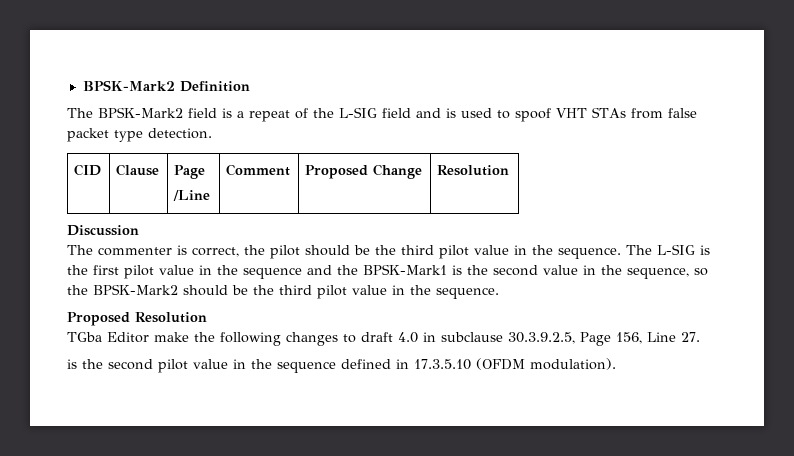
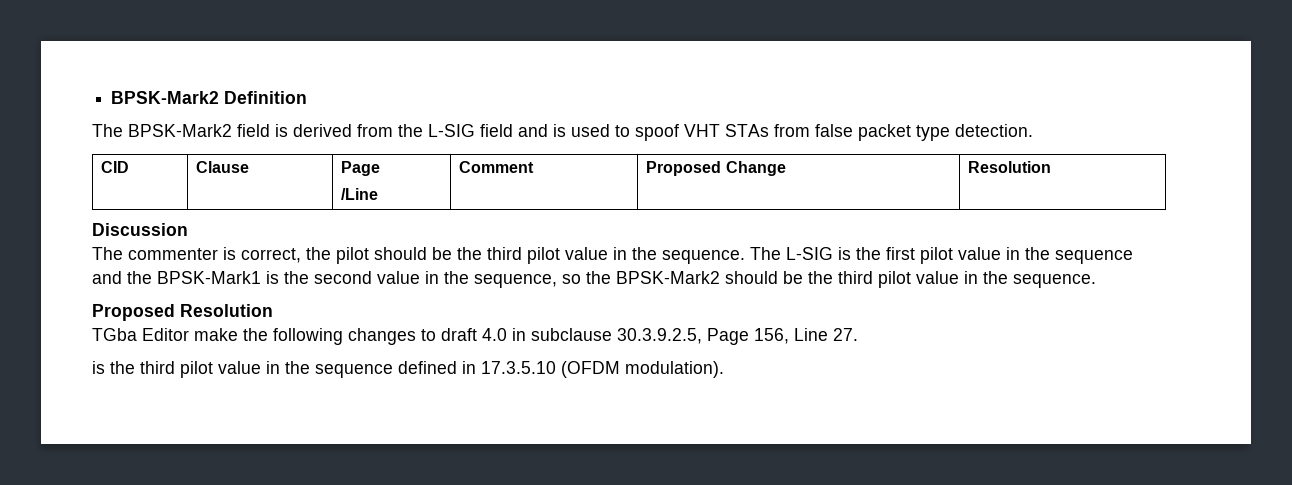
[237,108,308,122] a repeat of -> [293,124,393,137] derived from
[108,359,153,370] second -> [140,361,175,374] third

